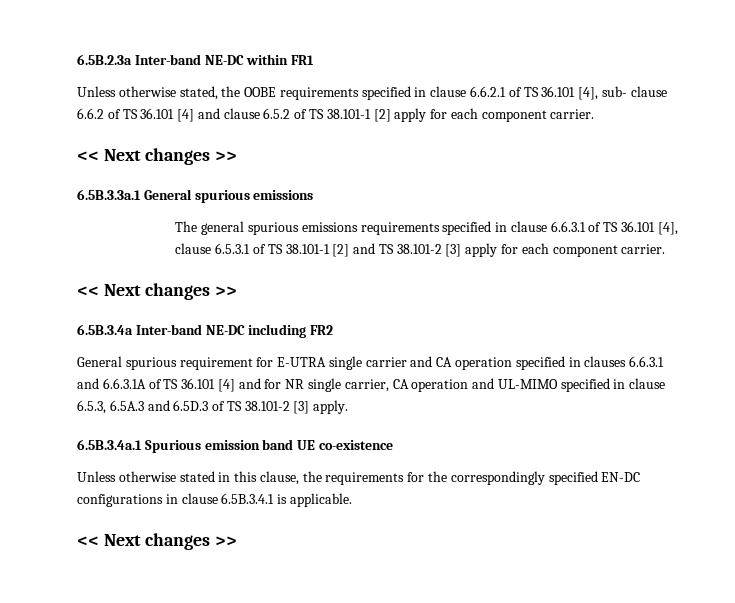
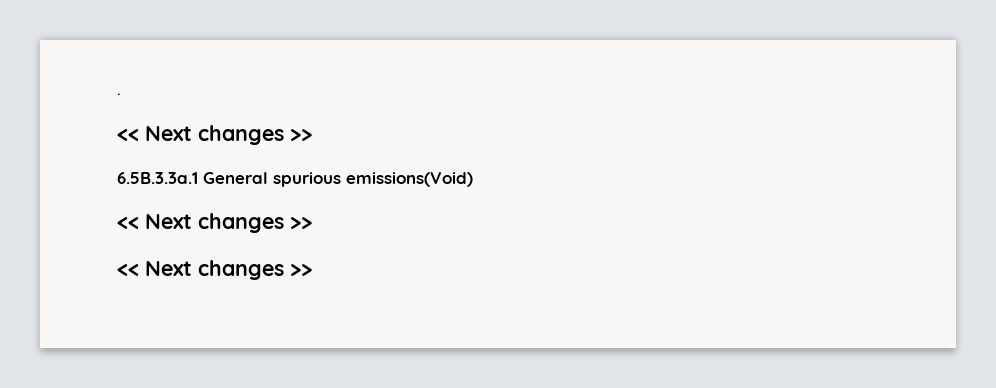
[77,54,315,65] [77,86,667,100] [77,108,595,122] 6.5B.2.3a Inter-band NE-DC within FR1 // Unless otherwise stated, the OOBE requirements specified in clause 6.6.2.1 of TS 36.101 [4], sub- clause 6.6.2 of TS 36.101 [4] and clause 6.5.2 of TS 38.101-1 [2] apply for each component carrier. -> [117,93,121,95] .
[253,190,314,200] [175,221,678,235] [175,243,666,257] [77,283,238,300] [77,324,334,338] [77,356,665,370] [77,378,666,392] [77,400,349,414] [77,439,393,453] [77,471,641,485] [77,493,352,507] emissions // The general spurious emissions requirements specified in clause 6.6.3.1 of TS 36.101 [4], clause 6.5.3.1 of TS 38.101-1 [2] and TS 38.101-2 [3] apply for each component carrier. // << Next changes >> // 6.5B.3.4a Inter-band NE-DC including FR2 // General spurious requirement for E-UTRA single carrier and CA operation specified in clauses 6.6.3.1 and 6.6.3.1A of TS 36.101 [4] and for NR single carrier, CA operation and UL-MIMO specified in clause 6.5.3, 6.5A.3 and 6.5D.3 of TS 38.101-2 [3] apply. // 6.5B.3.4a.1 Spurious emission band UE co-existence // Unless otherwise stated in this clause, the requirements for the correspondingly specified EN-DC configurations in clause 6.5B.3.4.1 is applicable. -> [346,172,473,187] [117,213,312,233] emissions(Void) // << Next changes >>

